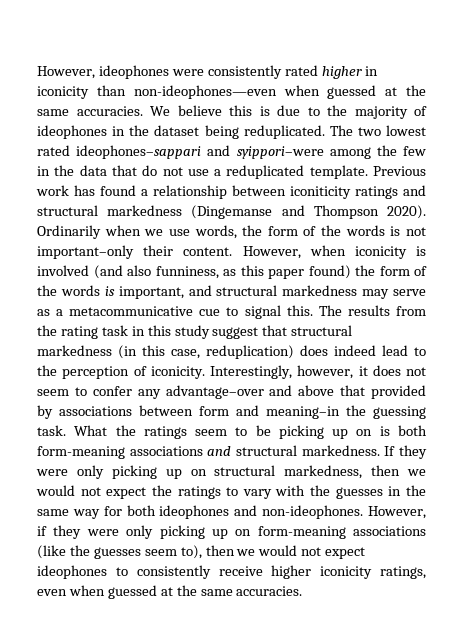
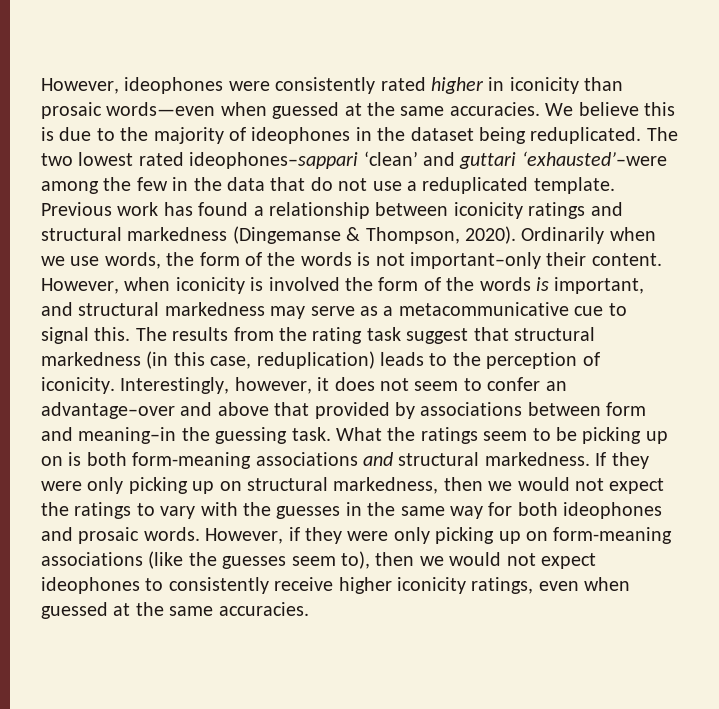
[133,85,277,99] non-ideophones—even -> [41,102,216,119] prosaic words—even
[207,145,324,159] and syippori–were -> [363,151,667,169] ‘clean’ and guttari ‘exhausted’–were
[290,186,351,199] iconiticity -> [453,202,523,219] iconicity
[281,205,379,219] and Thompson -> [346,227,460,244] & Thompson,
[93,265,351,279] (and also funniness, as this paper found) -> (340, 284) none
[131,325,210,339] in this study -> (401, 334) none
[300,345,408,356] does indeed lead -> [380,352,424,366] leads
[137,389,161,399] any -> [545,381,567,391] an
[262,505,364,519] non-ideophones. -> [78,527,200,544] prosaic words.

